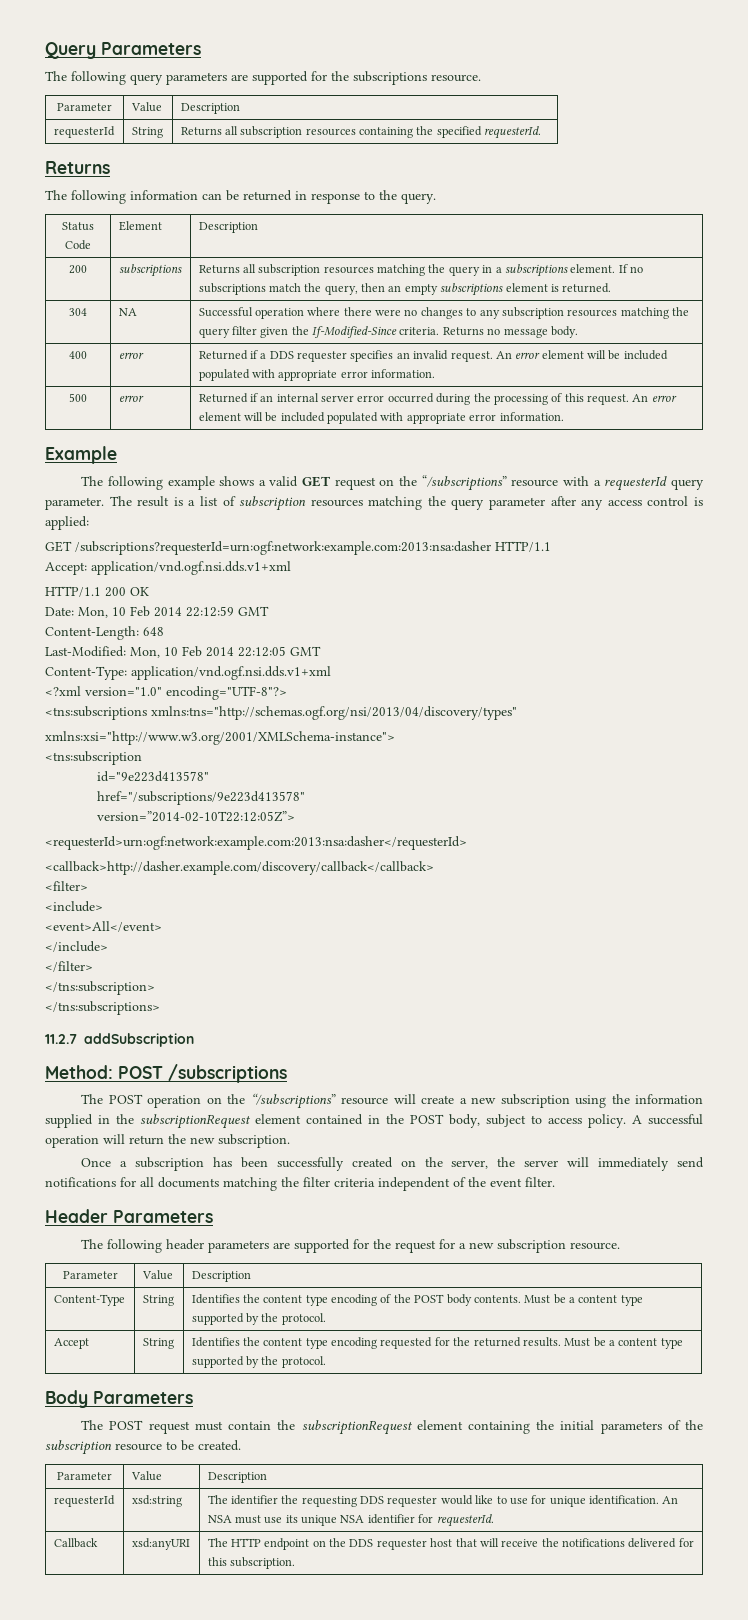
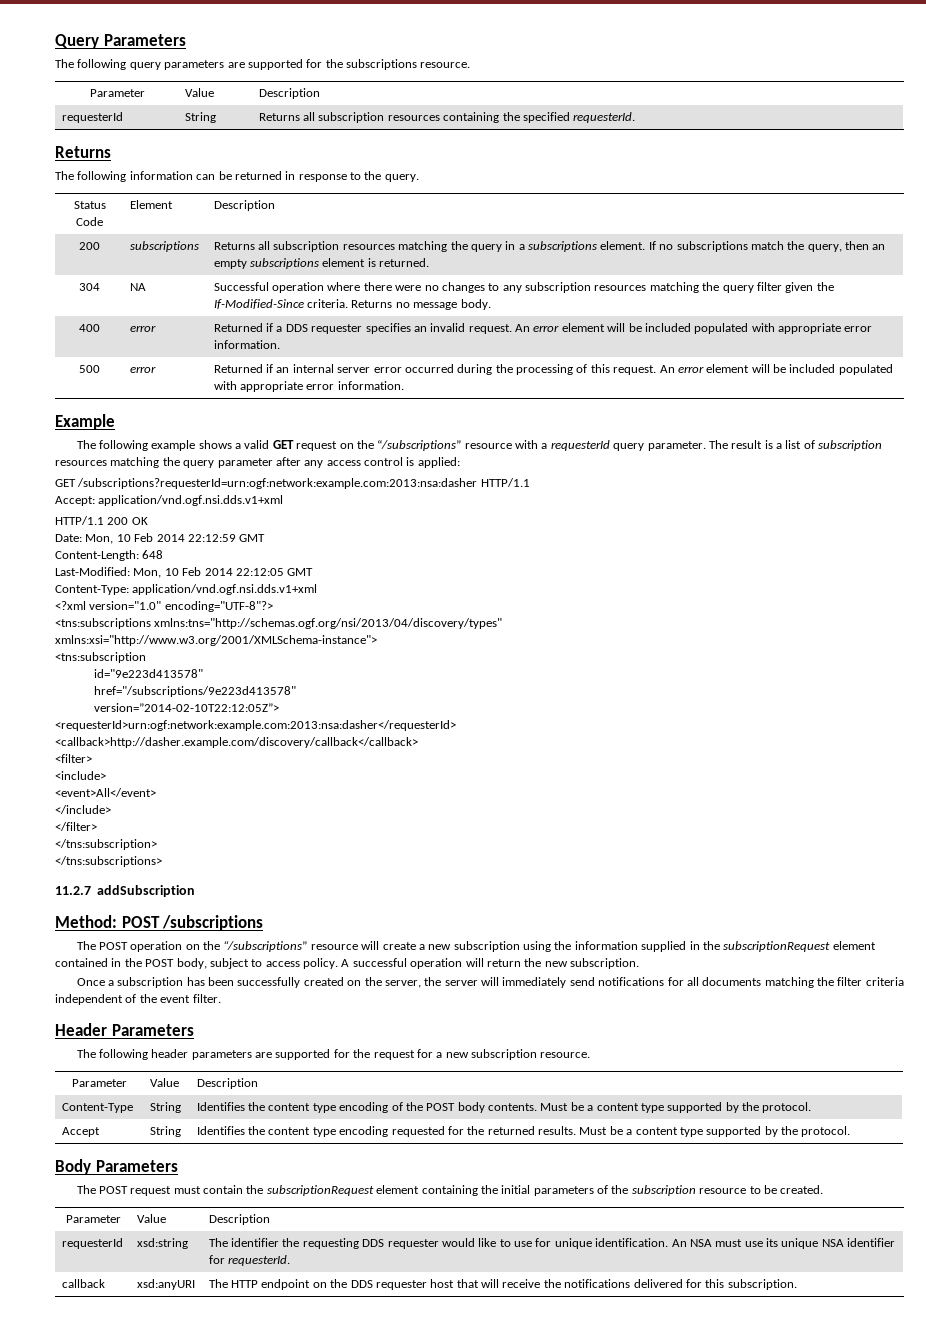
[53,1538,98,1548] Callback -> [61,1279,105,1288] callback

